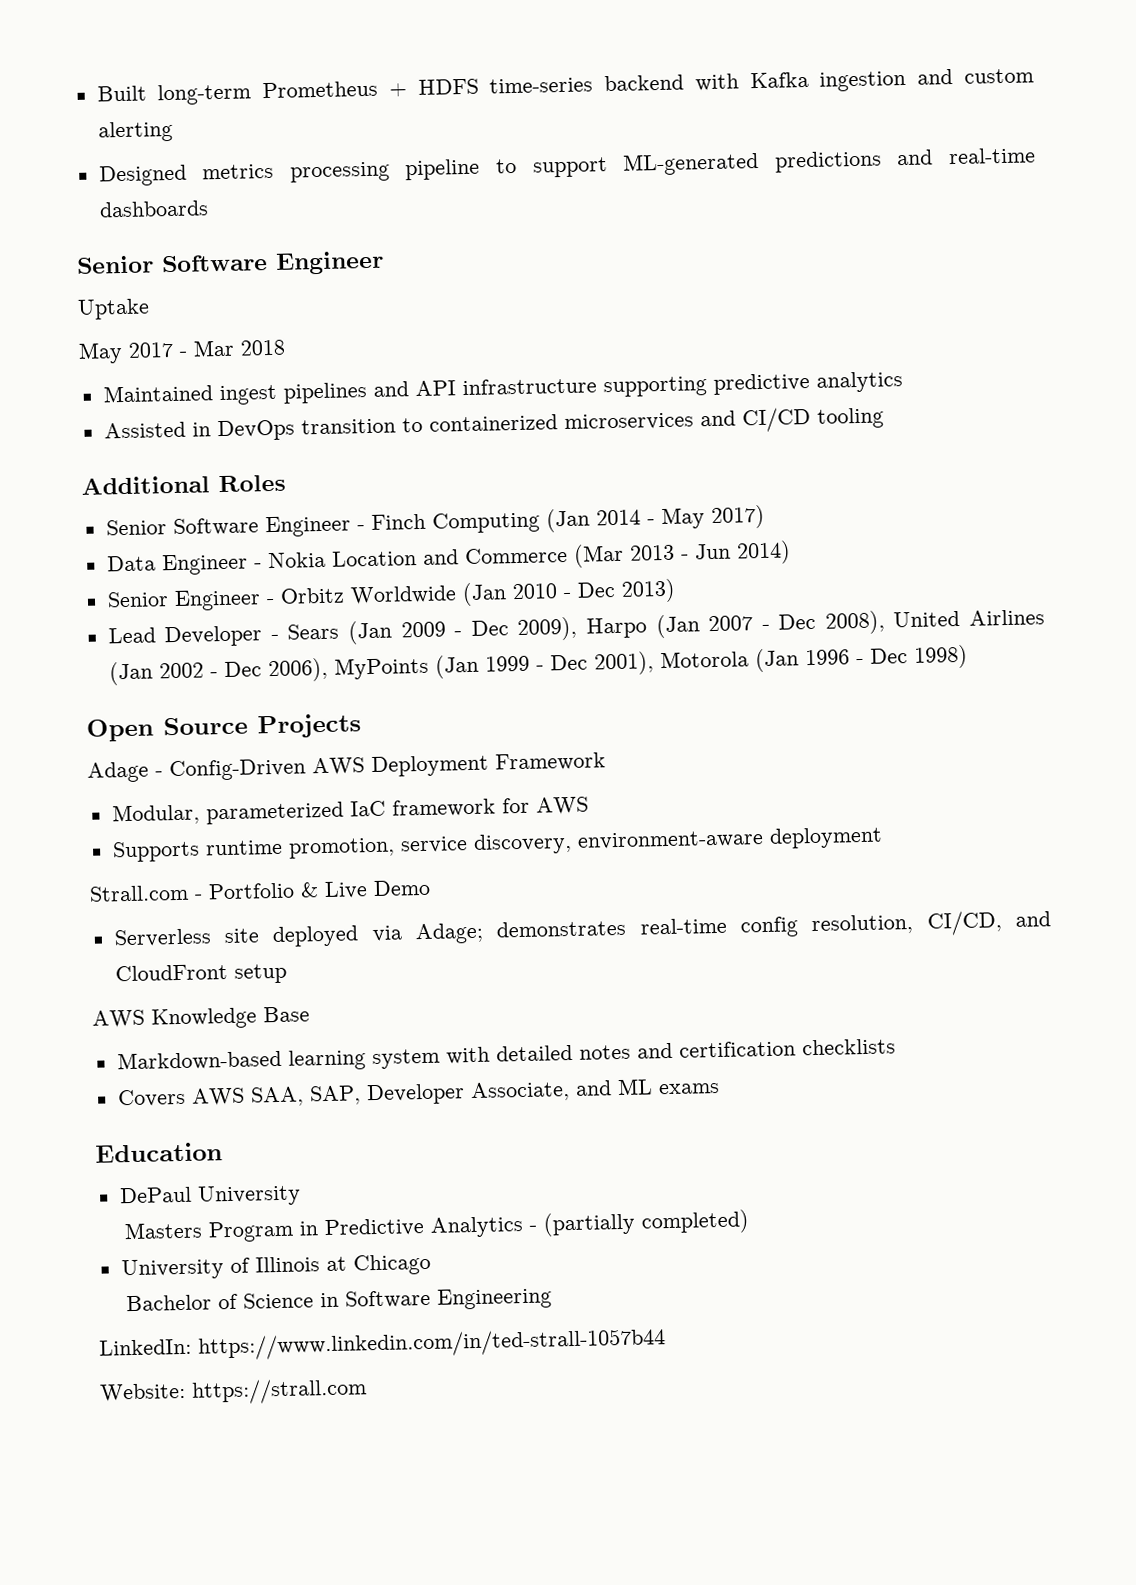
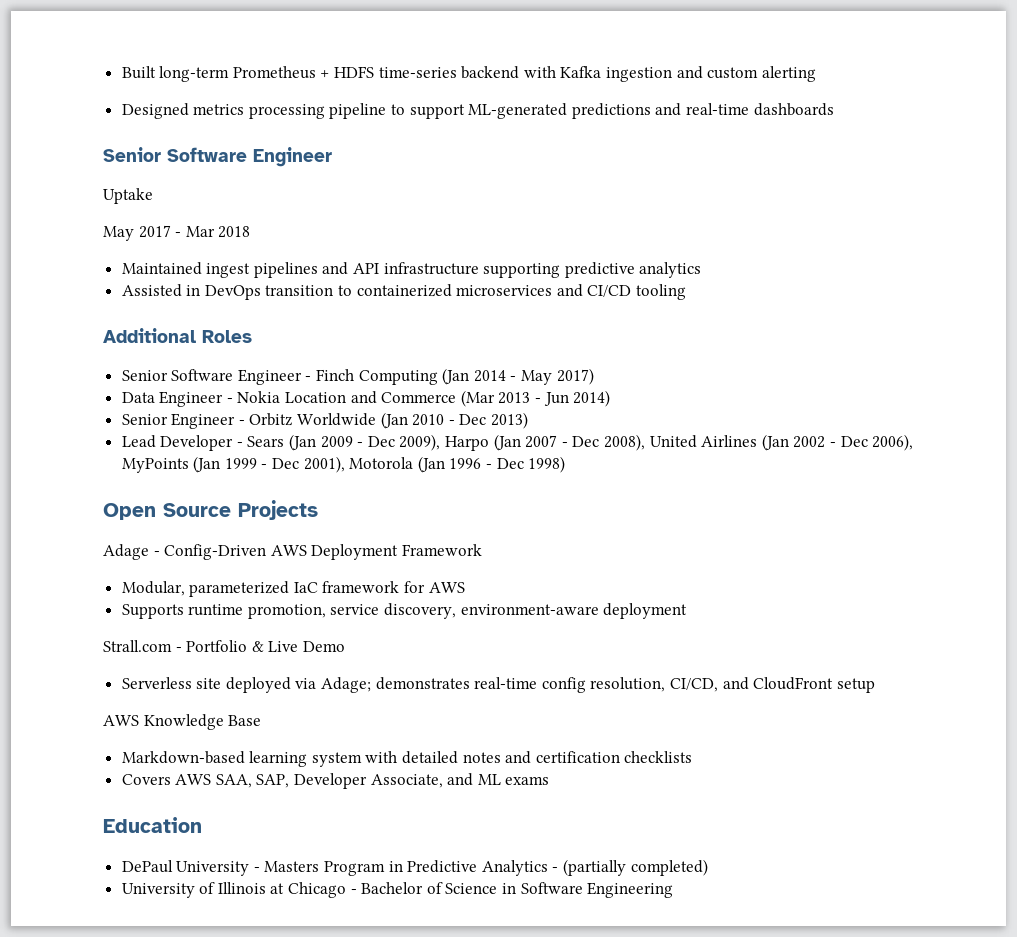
(301, 1195) // -> [253,867,260,872] -
(431, 1264) // -> [350,889,357,894] -
[99,1327,666,1361] [99,1377,367,1405] // LinkedIn: https://www.linkedin.com/in/ted-strall-1057b44 // Website: https://strall.com -> (674, 890) none

